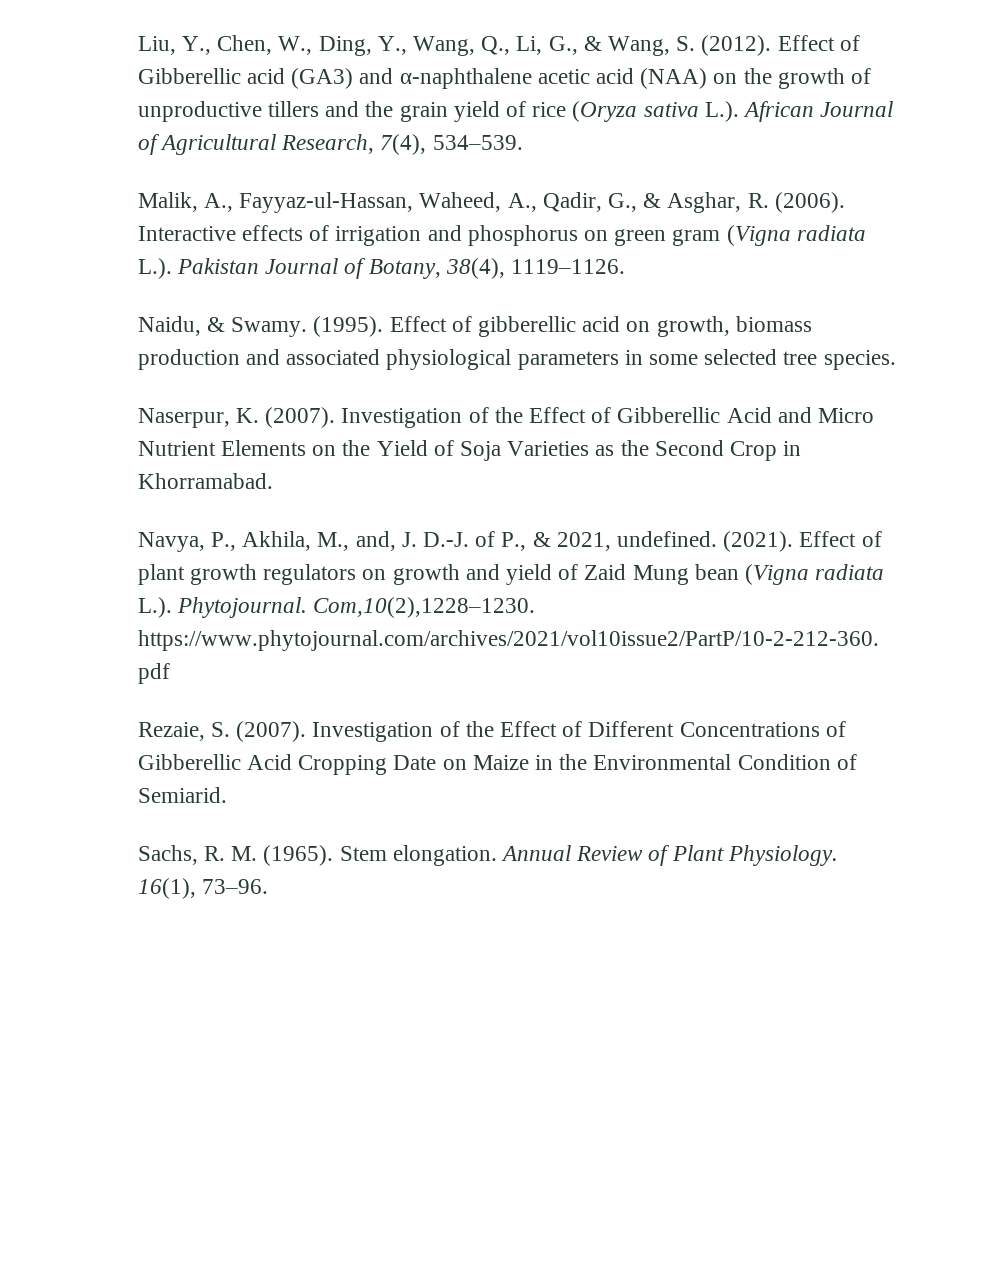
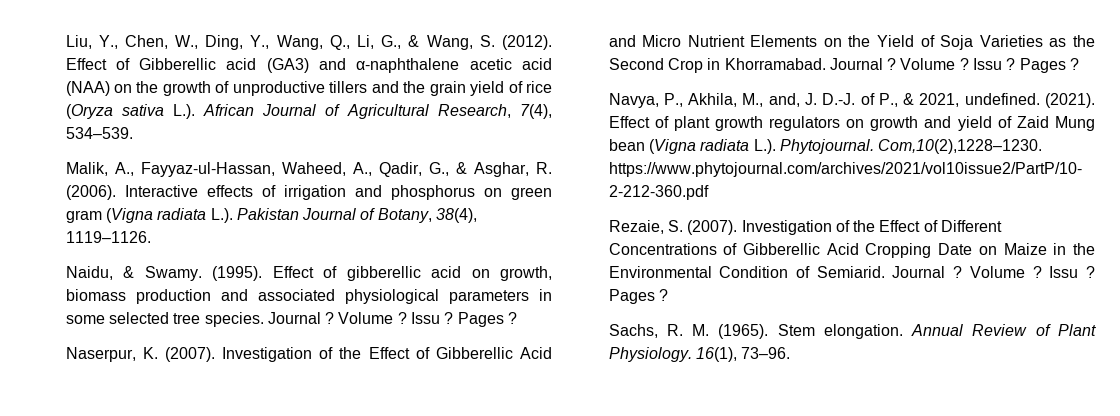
(896, 360) none -> [267,312,518,327] Journal ? Volume ? Issu ? Pages ?
(273, 481) none -> [829,58,1080,73] Journal ? Volume ? Issu ? Pages ?
(227, 795) none -> [892,266,1095,278] [608,289,668,304] Journal ? Volume ? Issu ? Pages ?

